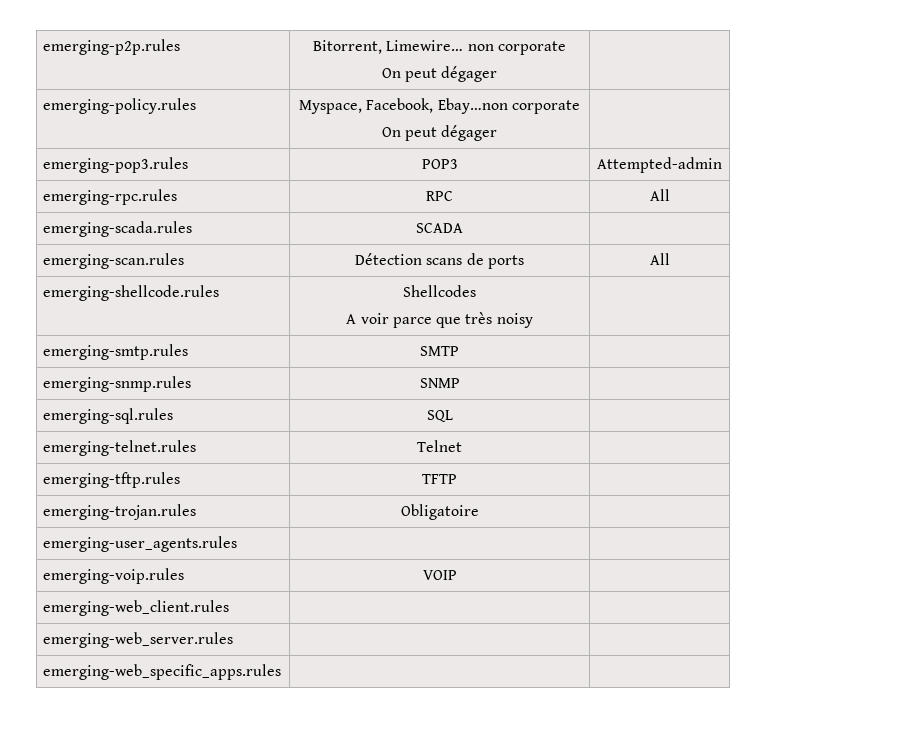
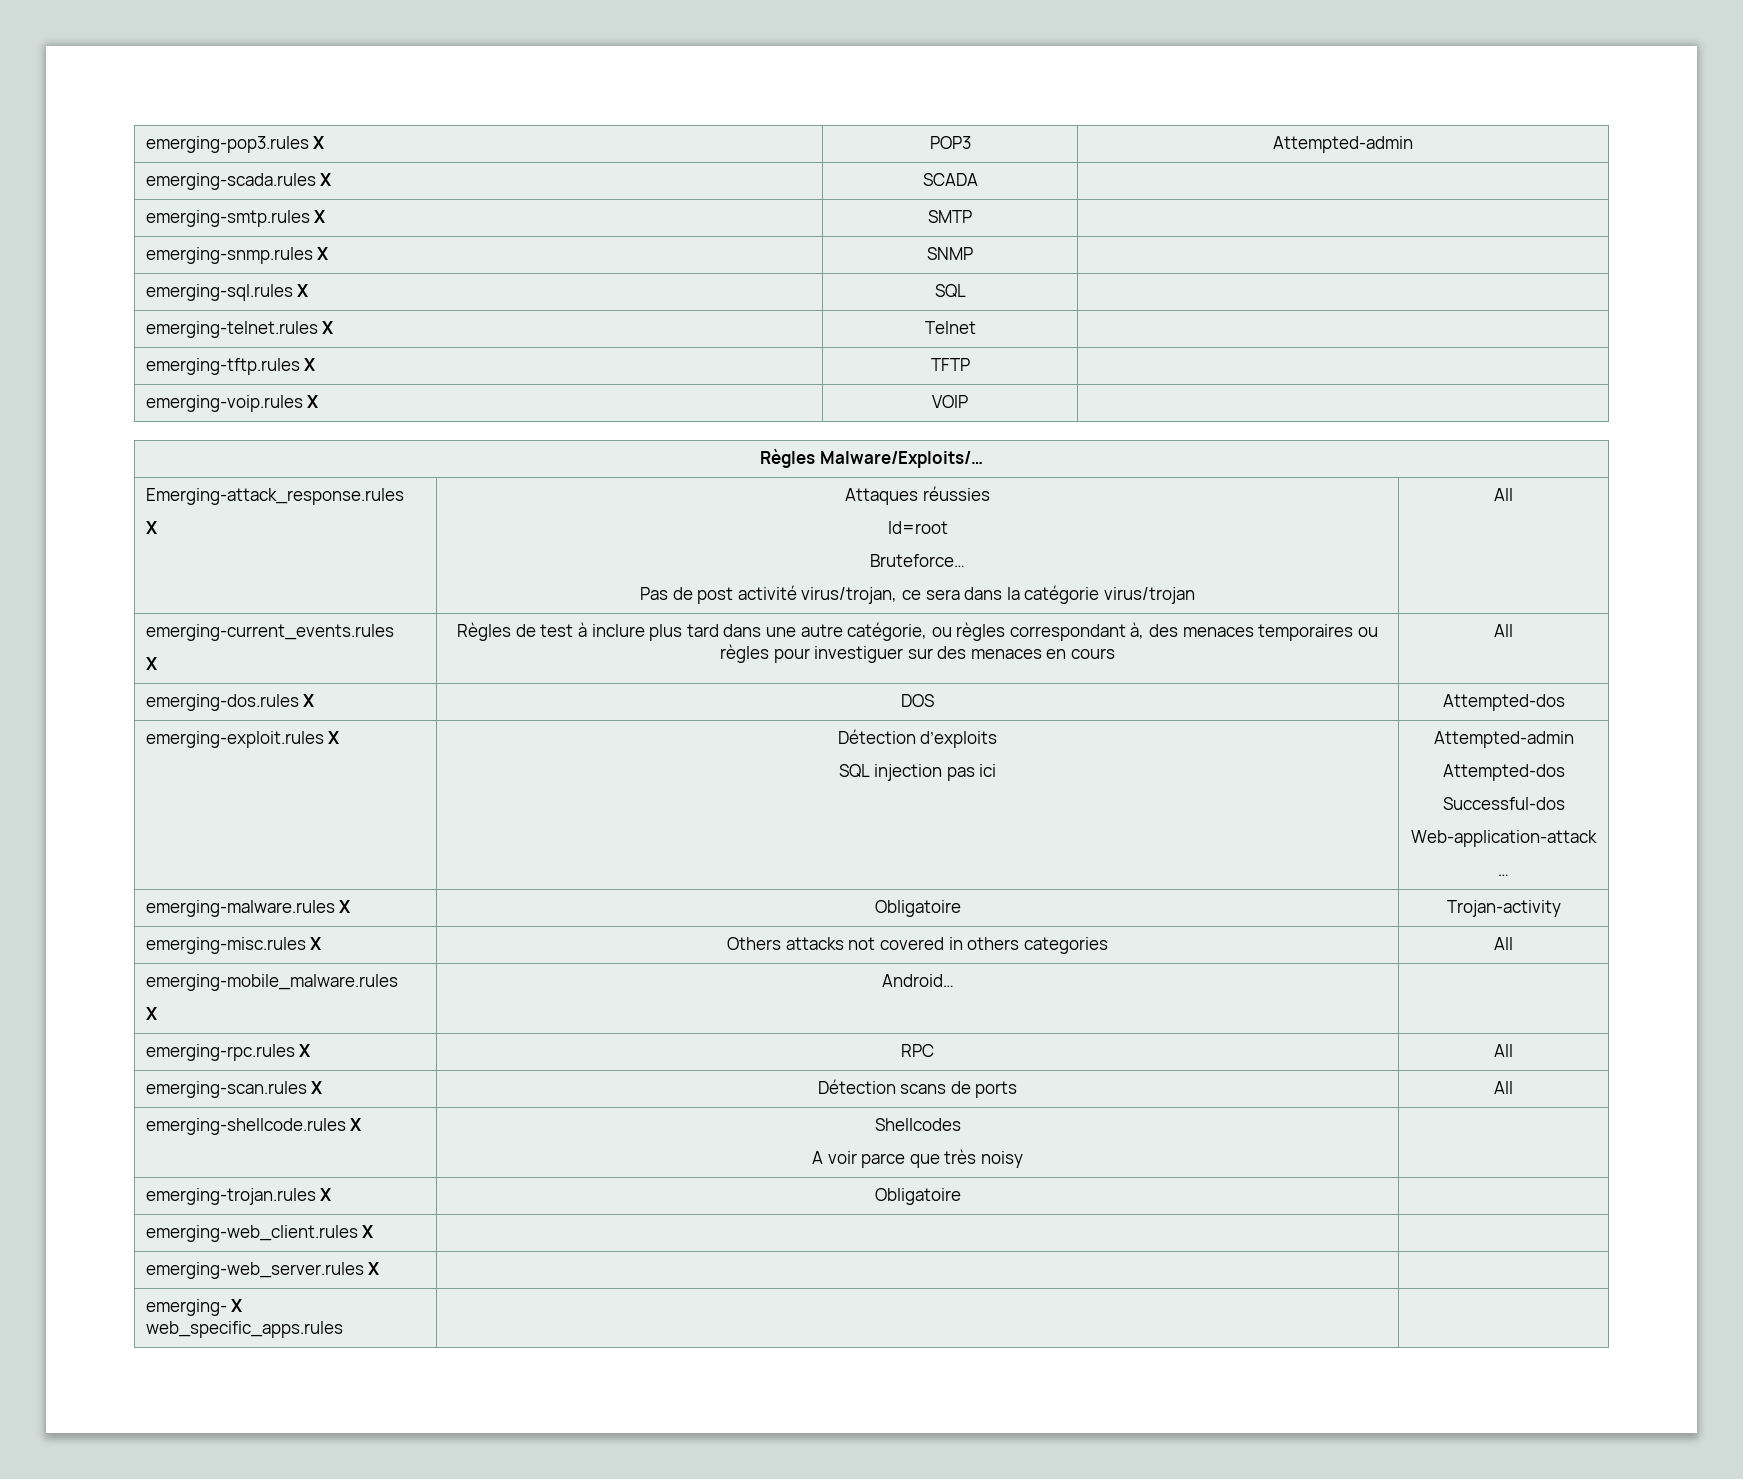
[43,39,181,55] [313,40,566,55] [381,66,498,82] [43,98,197,114] [299,98,580,114] [381,125,498,141] emerging-p2p.rules | Bitorrent, Limewire… non corporate // On peut dégager | // emerging-policy.rules | Myspace, Facebook, Ebay…non corporate // On peut dégager | // -> (145, 144) none
(189, 165) none -> [313,136,325,149] X
(722, 165) none -> [145,173,332,190] [922,173,978,186] [145,210,326,227] [928,210,972,223] [145,247,329,264] [927,247,973,260] [145,284,309,301] [934,284,966,298] [145,321,334,338] [924,321,976,334] [145,358,316,375] [930,358,970,371] [145,395,319,412] [932,395,968,408] [760,449,983,468] [145,488,404,505] [145,521,157,534] [845,486,990,505] [887,521,948,534] [869,554,965,567] [640,585,1195,604] [1494,488,1513,501] [145,624,394,641] [145,657,157,670] [457,622,1378,641] [719,644,1116,663] [1494,624,1513,637] [145,694,315,711] [900,694,934,707] [1442,694,1565,711] [145,731,340,748] [837,729,998,748] [838,764,997,781] [1433,731,1574,748] [1442,764,1565,781] [1442,797,1565,810] [1411,830,1597,847] [1498,874,1509,876] [145,900,351,917] [874,900,961,917] [1446,900,1561,917] [145,937,322,954] [727,937,1108,954] [1494,937,1513,950] [145,974,398,991] [145,1007,157,1020] [881,974,954,987] // emerging-scada.rules X | SCADA | // emerging-smtp.rules X | SMTP | // emerging-snmp.rules X | SNMP | // emerging-sql.rules X | SQL | // emerging-telnet.rules X | Telnet | // emerging-tftp.rules X | TFTP | // emerging-voip.rules X | VOIP | // Règles Malware/Exploits/… // Emerging-attack_response.rules // X | Attaques réussies // Id=root // Bruteforce… // Pas de post activité virus/trojan, ce sera dans la catégorie virus/trojan | All // emerging-current_events.rules // X | Règles de test à inclure plus tard dans une autre catégorie, ou règles correspondant à, des menaces temporaires ou règles pour investiguer sur des menaces en cours | All // emerging-dos.rules X | DOS | Attempted-dos // emerging-exploit.rules X | Détection d’exploits // SQL injection pas ici | Attempted-admin // Attempted-dos // Successful-dos // Web-application-attack // … // emerging-malware.rules X | Obligatoire | Trojan-activity // emerging-misc.rules X | Others attacks not covered in others categories | All // emerging-mobile_malware.rules // X | Android… |
(178, 197) none -> [299,1044,311,1057] X
[43,221,193,237] [416,223,463,233] // emerging-scada.rules | SCADA | -> (1513, 1050) none
(185, 261) none -> [311,1081,323,1094] X
(220, 293) none -> [350,1118,362,1131] X
[43,344,189,360] [420,346,459,356] [43,376,192,392] [419,378,460,388] [43,408,174,424] [426,410,453,422] [43,440,197,456] [417,440,462,452] [43,472,181,488] [422,474,457,484] // emerging-smtp.rules | SMTP | // emerging-snmp.rules | SNMP | // emerging-sql.rules | SQL | // emerging-telnet.rules | Telnet | // emerging-tftp.rules | TFTP | -> (1023, 1159) none
[400,504,479,520] [43,536,238,552] [43,568,185,584] [422,570,457,580] | Obligatoire | // emerging-user_agents.rules | | // emerging-voip.rules | VOIP | -> [320,1188,332,1201] [874,1188,961,1205] X | Obligatoire |
(230, 608) none -> [362,1225,374,1238] X
[43,664,282,680] | | // emerging-web_specific_apps.rules -> [368,1262,380,1275] [145,1299,243,1316] [145,1321,343,1338] X | | // emerging- X web_specific_apps.rules

